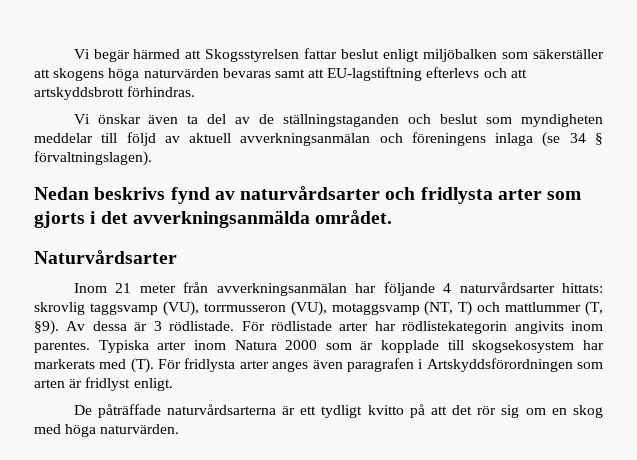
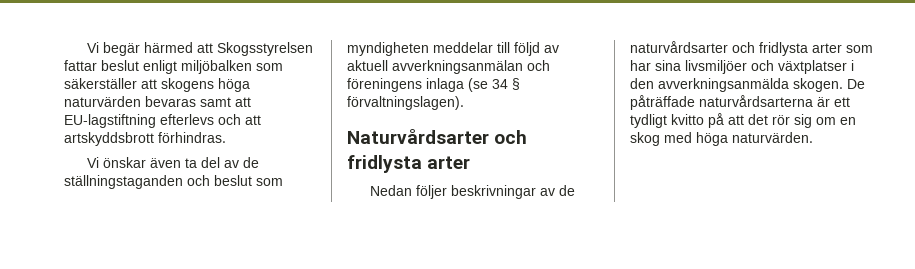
[34,187,235,204] Nedan beskrivs fynd av -> [347,129,528,144] [347,155,471,173] [370,185,576,199] Naturvårdsarter och fridlysta arter // Nedan följer beskrivningar av de
[34,210,393,228] [34,250,177,264] [73,282,604,296] [34,301,603,316] [34,320,603,335] [34,340,604,353] [34,358,604,373] [34,377,173,391] gjorts i det avverkningsanmälda området. // Naturvårdsarter // Inom 21 meter från avverkningsanmälan har följande 4 naturvårdsarter hittats: skrovlig taggsvamp (VU), torrmusseron (VU), motaggsvamp (NT, T) och mattlummer (T, §9). Av dessa är 3 rödlistade. För rödlistade arter har rödlistekategorin angivits inom parentes. Typiska arter inom Natura 2000 som är kopplade till skogsekosystem har markerats med (T). För fridlysta arter anges även paragrafen i Artskyddsförordningen som arten är fridlyst enligt. // -> [630,60,854,74] [630,78,843,92] har sina livsmiljöer och växtplatser i den avverkningsanmälda skogen.

